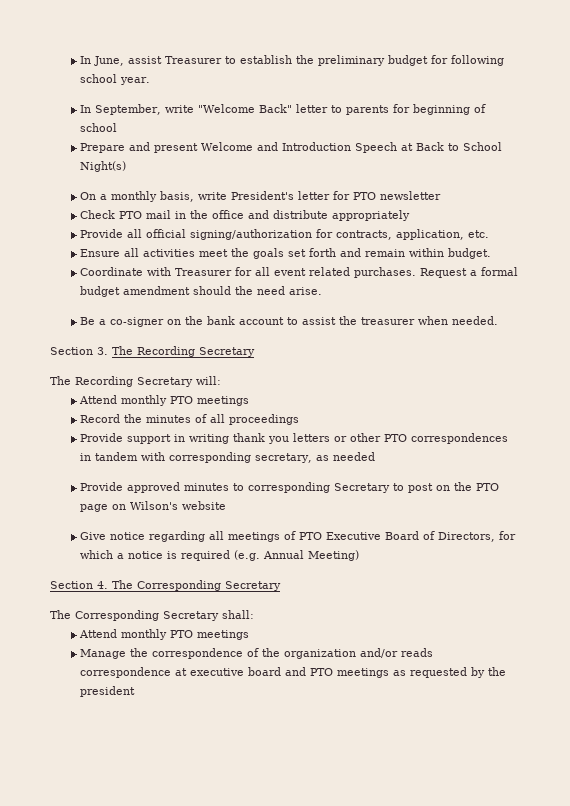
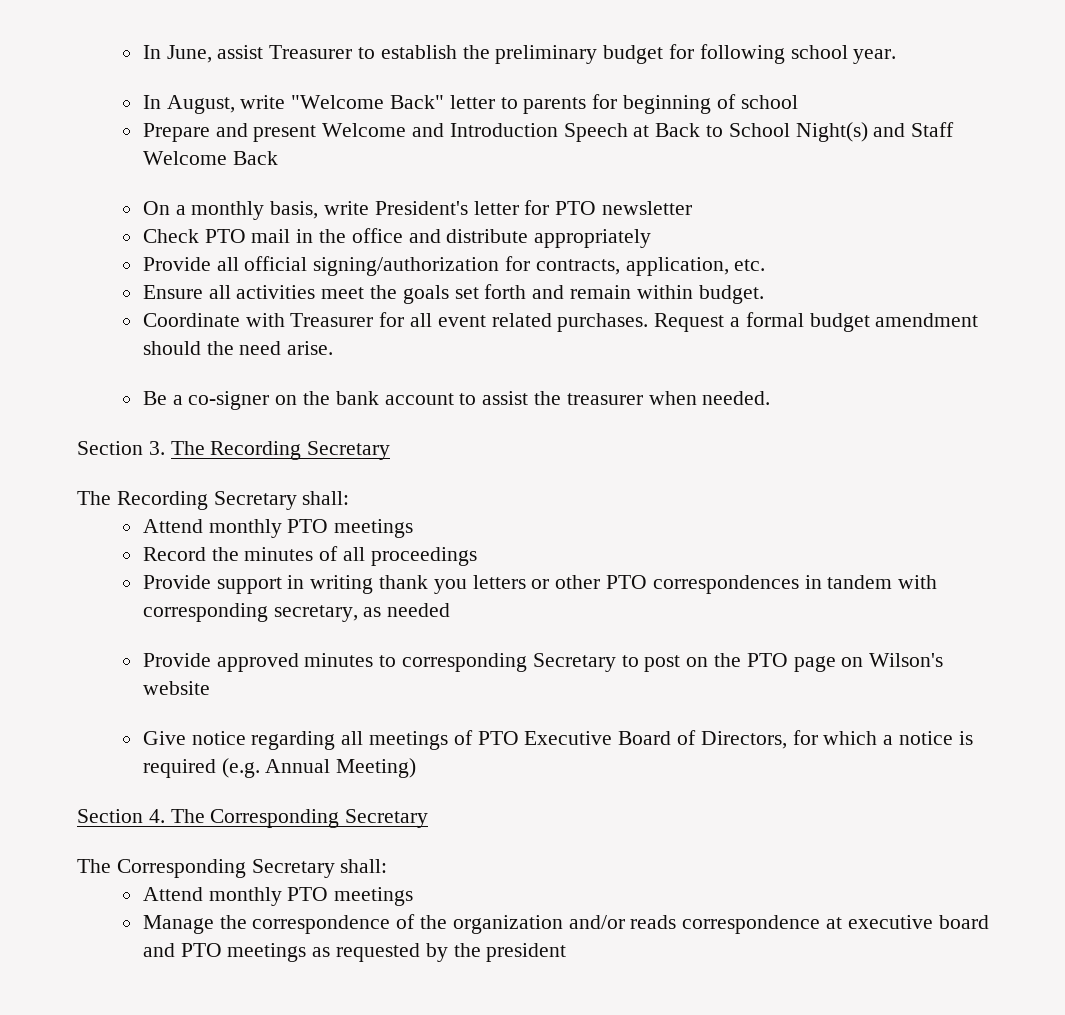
[95,104,162,115] September, -> [166,95,235,114] August,
(127, 166) none -> [873,122,955,137] [142,151,278,165] and Staff Welcome Back
[196,376,221,385] will: -> [302,491,350,505] shall:

